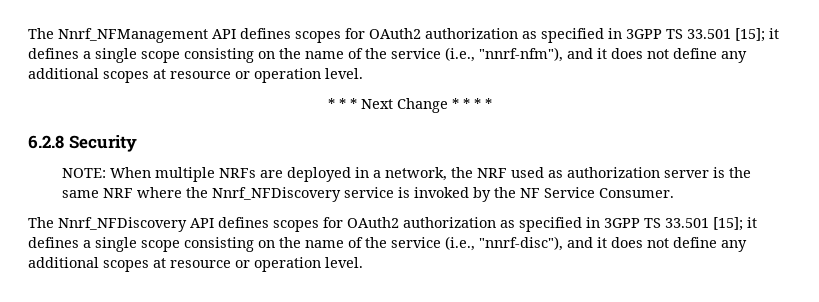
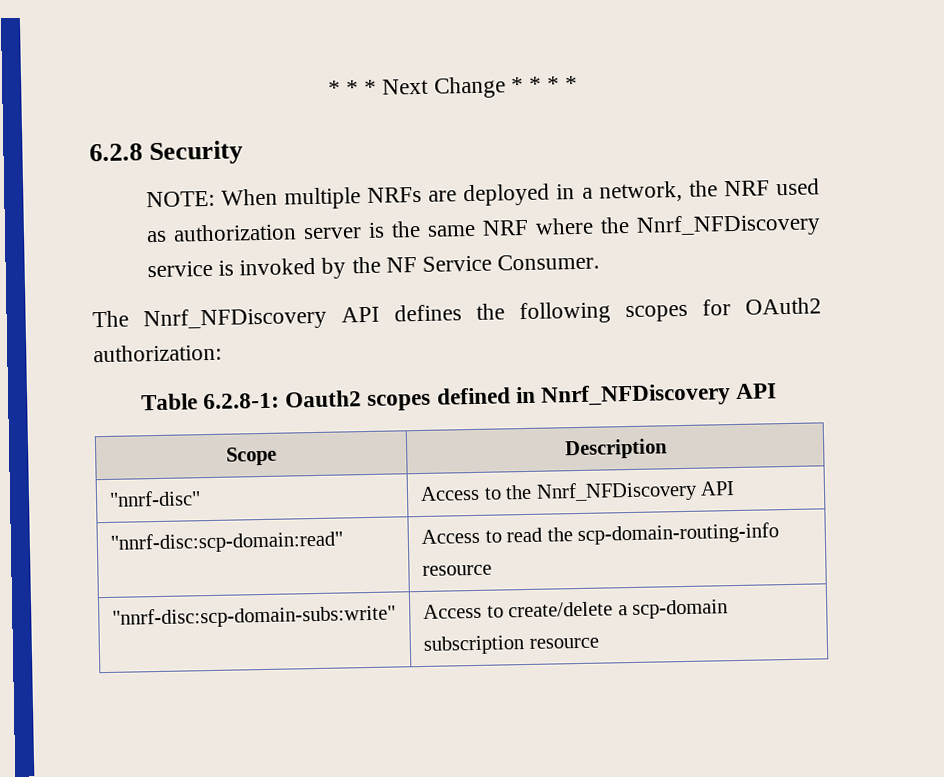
[28,28,779,43] [28,47,747,63] [28,68,363,83] The Nnrf_NFManagement API defines scopes for OAuth2 authorization as specified in 3GPP TS 33.501 [15]; it defines a single scope consisting on the name of the service (i.e., "nnrf-nfm"), and it does not define any additional scopes at resource or operation level. // -> (327, 88) none
[273,217,757,232] [28,236,747,252] [28,257,363,272] scopes for OAuth2 authorization as specified in 3GPP TS 33.501 [15]; it defines a single scope consisting on the name of the service (i.e., "nnrf-disc"), and it does not define any additional scopes at resource or operation level. -> [476,297,822,325] [93,343,222,363] [140,383,778,411] [226,446,277,466] [564,438,668,460] [108,490,201,507] [419,480,736,503] [109,530,344,554] [420,522,780,546] [421,564,492,576] [111,604,396,629] [422,599,729,619] [422,635,599,655] the following scopes for OAuth2 authorization: // Table 6.2.8-1: Oauth2 scopes defined in Nnrf_NFDiscovery API // Scope | Description // "nnrf-disc" | Access to the Nnrf_NFDiscovery API // "nnrf-disc:scp-domain:read" | Access to read the scp-domain-routing-info resource // "nnrf-disc:scp-domain-subs:write" | Access to create/delete a scp-domain subscription resource

